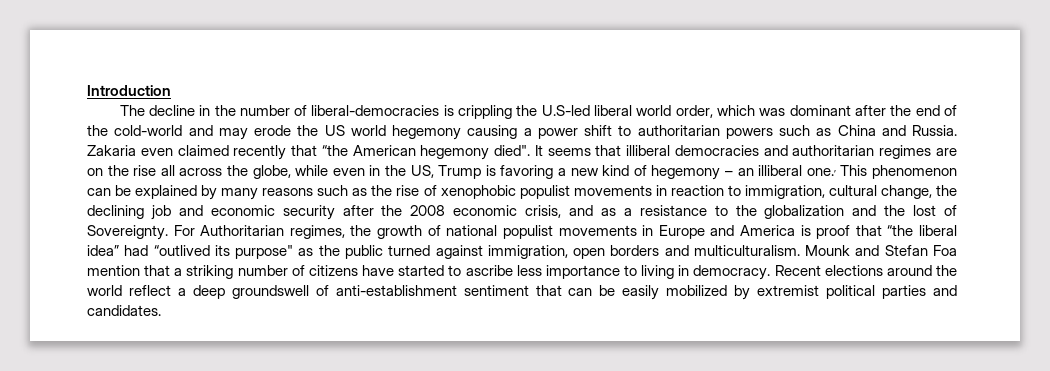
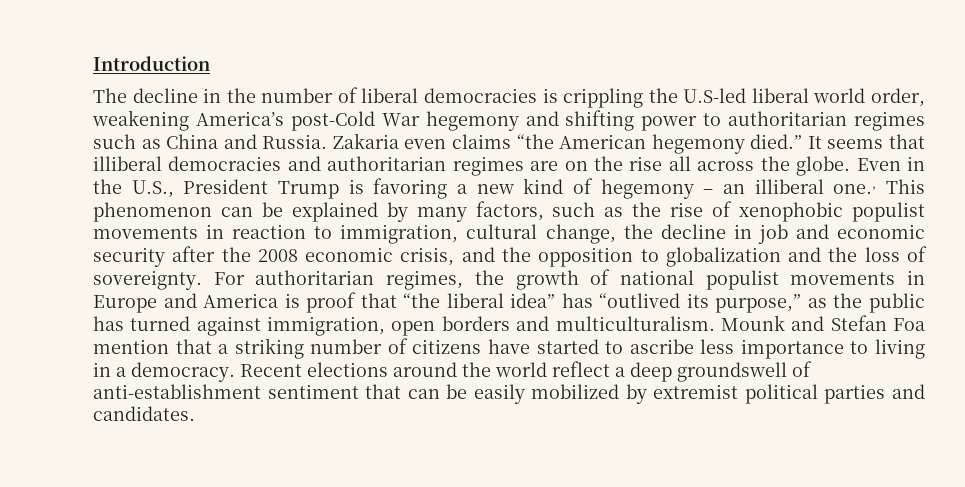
[311,105,440,116] liberal-democracies -> [361,88,537,103] liberal democracies
[717,105,957,116] [87,125,612,140] which was dominant after the end of the cold-world and may erode the US world hegemony causing a power shift -> [92,110,698,131] weakening America’s post-Cold War hegemony and shifting power
[725,128,773,139] powers -> [853,111,925,131] regimes
[177,145,318,160] claimed recently that -> [452,134,511,149] claims
[494,145,531,156] died". -> [750,134,803,149] died.”
[252,165,434,179] globe, while even in the US, -> [796,156,926,176] [93,179,269,198] globe. Even in the U.S., President
[262,188,314,196] reasons -> [475,201,544,221] factors,
[87,205,144,219] declining -> [660,224,752,239] decline in
[600,205,957,219] [87,225,285,240] as a resistance to the globalization and the lost of Sovereignty. For Authoritarian -> [501,246,928,267] [93,270,375,290] the opposition to globalization and the loss of sovereignty. For authoritarian
[124,245,149,256] had -> [561,293,593,308] has
[235,245,294,259] purpose" -> [715,294,802,313] purpose,”
(383, 252) none -> [93,316,124,331] has
(690, 270) none -> [116,367,126,377] a

